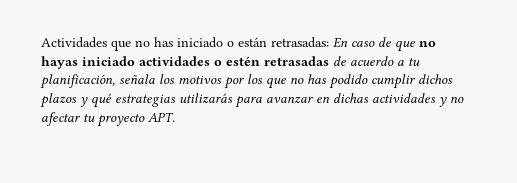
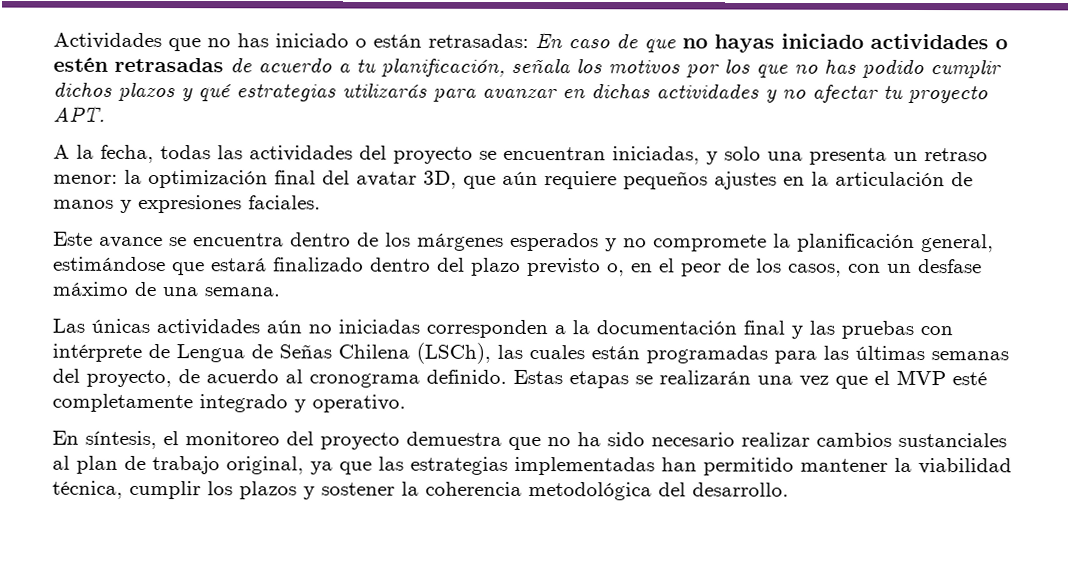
(175, 117) none -> [53,144,988,165] [53,169,973,190] [53,194,321,214] [53,231,994,253] [53,256,982,277] [52,281,281,297] [52,318,953,339] [52,342,1009,364] [52,368,987,389] [52,393,406,413] [52,430,1007,451] [52,455,1012,476] [52,480,789,501] // A la fecha, todas las actividades del proyecto se encuentran iniciadas, y solo una presenta un retraso menor: la optimización final del avatar 3D, que aún requiere pequeños ajustes en la articulación de manos y expresiones faciales. // Este avance se encuentra dentro de los márgenes esperados y no compromete la planificación general, estimándose que estará finalizado dentro del plazo previsto o, en el peor de los casos, con un desfase máximo de una semana. // Las únicas actividades aún no iniciadas corresponden a la documentación final y las pruebas con intérprete de Lengua de Señas Chilena (LSCh), las cuales están programadas para las últimas semanas del proyecto, de acuerdo al cronograma definido. Estas etapas se realizarán una vez que el MVP esté completamente integrado y operativo. // En síntesis, el monitoreo del proyecto demuestra que no ha sido necesario realizar cambios sustanciales al plan de trabajo original, ya que las estrategias implementadas han permitido mantener la viabilidad técnica, cumplir los plazos y sostener la coherencia metodológica del desarrollo.

